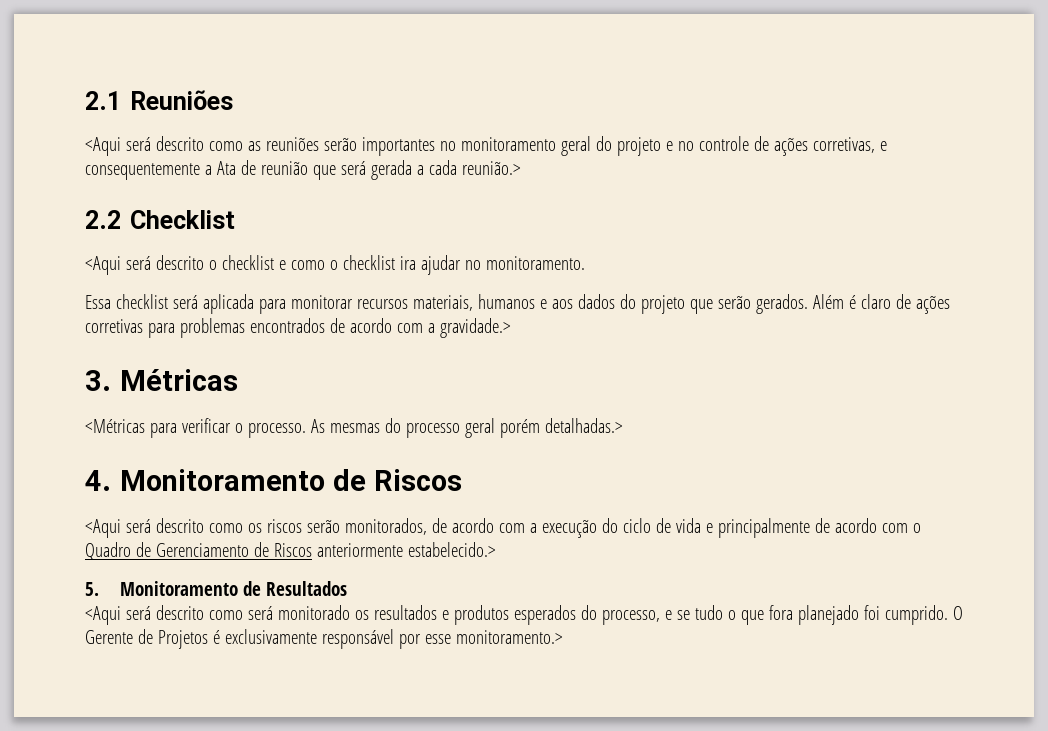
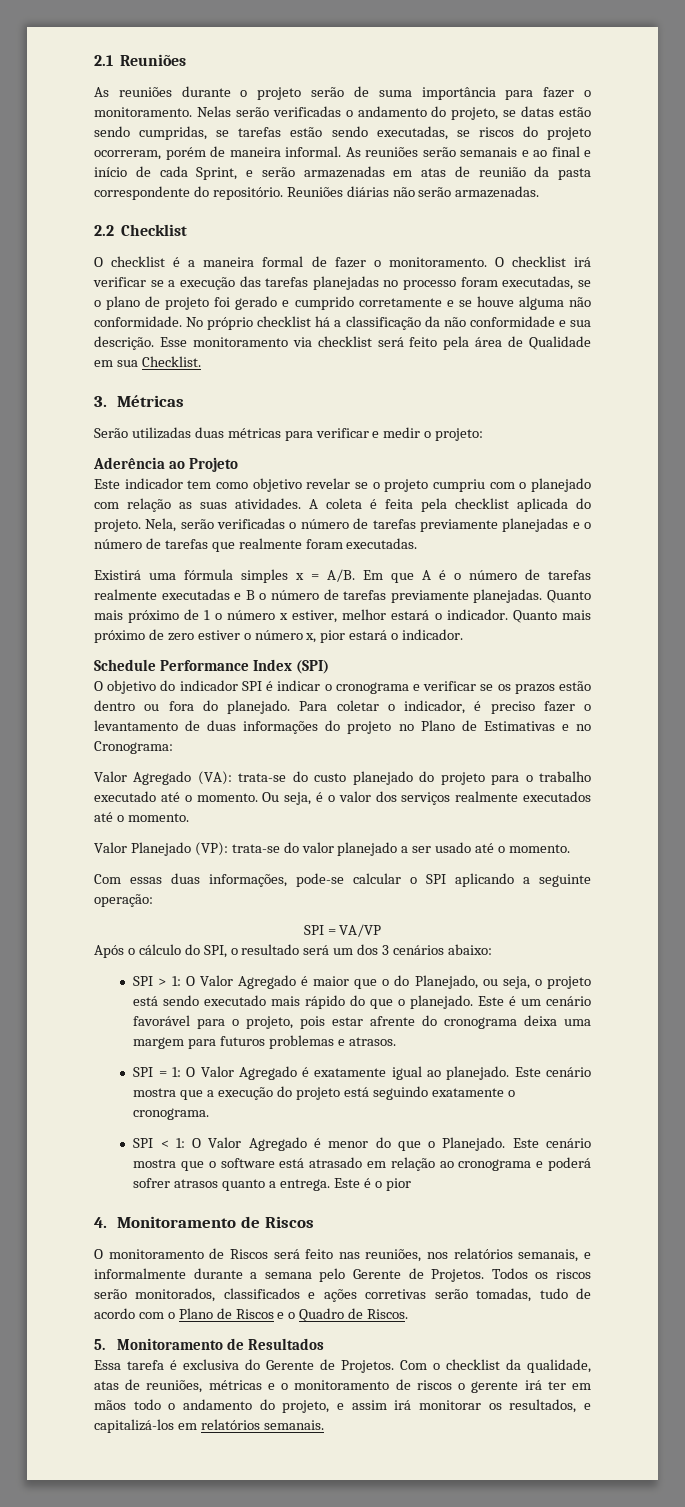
[85,136,887,156] [85,160,521,180] [85,210,236,229] [85,255,585,275] [85,294,950,314] [85,318,511,338] [85,369,239,391] [85,418,623,438] [85,469,462,491] [85,518,921,538] [85,542,496,560] [85,581,348,596] [85,605,963,625] [85,629,563,649] <Aqui será descrito como as reuniões serão importantes no monitoramento geral do projeto e no controle de ações corretivas, e consequentemente a Ata de reunião que será gerada a cada reunião.> // 2.2 Checklist // <Aqui será descrito o checklist e como o checklist ira ajudar no monitoramento. // Essa checklist será aplicada para monitorar recursos materiais, humanos e aos dados do projeto que serão gerados. Além é claro de ações corretivas para problemas encontrados de acordo com a gravidade.> // 3. Métricas // <Métricas para verificar o processo. As mesmas do processo geral porém detalhadas.> // 4. Monitoramento de Riscos // <Aqui será descrito como os riscos serão monitorados, de acordo com a execução do ciclo de vida e principalmente de acordo com o Quadro de Gerenciamento de Riscos anteriormente estabelecido.> // 5. Monitoramento de Resultados // <Aqui será descrito como será monitorado os resultados e produtos esperados do processo, e se tudo o que fora planejado foi cumprido. O Gerente de Projetos é exclusivamente responsável por esse monitoramento.> -> [94,86,591,100] [94,106,591,120] [94,126,592,140] [94,146,591,160] [94,166,591,180] [94,186,540,200] [94,224,188,236] [94,256,591,268] [93,276,591,290] [94,296,592,310] [94,316,591,330] [94,336,591,350] [94,356,201,367] [94,395,185,407] [94,427,484,441] [93,457,238,472] [94,478,592,492] [94,498,591,512] [94,518,591,532] [94,538,418,552] [94,569,591,583] [94,589,591,603] [94,609,591,623] [94,629,464,643] [94,659,329,674] [94,680,592,694] [94,700,591,714] [94,720,591,734] [94,741,173,754] [94,771,591,785] [94,791,591,805] [94,812,189,822] [94,842,570,856] [94,873,591,887] [94,894,153,907] [303,924,382,937] [94,944,492,958] [133,975,591,989] [133,995,591,1009] [133,1015,592,1029] [133,1035,396,1049] [133,1066,591,1080] [133,1086,515,1100] [133,1108,210,1120] [133,1137,592,1151] [133,1157,591,1171] [133,1178,411,1191] [94,1216,314,1228] [94,1248,591,1262] [94,1268,592,1282] [94,1288,591,1302] [94,1308,409,1322] [94,1338,325,1350] [94,1359,591,1373] [94,1379,591,1393] [94,1399,591,1413] [94,1419,324,1433] As reuniões durante o projeto serão de suma importância para fazer o monitoramento. Nelas serão verificadas o andamento do projeto, se datas estão sendo cumpridas, se tarefas estão sendo executadas, se riscos do projeto ocorreram, porém de maneira informal. As reuniões serão semanais e ao final e início de cada Sprint, e serão armazenadas em atas de reunião da pasta correspondente do repositório. Reuniões diárias não serão armazenadas. // 2.2 Checklist // O checklist é a maneira formal de fazer o monitoramento. O checklist irá verificar se a execução das tarefas planejadas no processo foram executadas, se o plano de projeto foi gerado e cumprido corretamente e se houve alguma não conformidade. No próprio checklist há a classificação da não conformidade e sua descrição. Esse monitoramento via checklist será feito pela área de Qualidade em sua Checklist. // 3. Métricas // Serão utilizadas duas métricas para verificar e medir o projeto: // Aderência ao Projeto // Este indicador tem como objetivo revelar se o projeto cumpriu com o planejado com relação as suas atividades. A coleta é feita pela checklist aplicada do projeto. Nela, serão verificadas o número de tarefas previamente planejadas e o número de tarefas que realmente foram executadas. // Existirá uma fórmula simples x = A/B. Em que A é o número de tarefas realmente executadas e B o número de tarefas previamente planejadas. Quanto mais próximo de 1 o número x estiver, melhor estará o indicador. Quanto mais próximo de zero estiver o número x, pior estará o indicador. // Schedule Performance Index (SPI) // O objetivo do indicador SPI é indicar o cronograma e verificar se os prazos estão dentro ou fora do planejado. Para coletar o indicador, é preciso fazer o levantamento de duas informações do projeto no Plano de Estimativas e no Cronograma: // Valor Agregado (VA): trata-se do custo planejado do projeto para o trabalho executado até o momento. Ou seja, é o valor dos serviços realmente executados até o momento. // Valor Planejado (VP): trata-se do valor planejado a ser usado até o momento. // Com essas duas informações, pode-se calcular o SPI aplicando a seguinte operação: // SPI = VA/VP // Após o cálculo do SPI, o resultado será um dos 3 cenários abaixo: // SPI > 1: O Valor Agregado é maior que o do Planejado, ou seja, o projeto está sendo executado mais rápido do que o planejado. Este é um cenário favorável para o projeto, pois estar afrente do cronograma deixa uma margem para futuros problemas e atrasos. // SPI = 1: O Valor Agregado é exatamente igual ao planejado. Este cenário mostra que a execução do projeto está seguindo exatamente o cronograma. // SPI < 1: O Valor Agregado é menor do que o Planejado. Este cenário mostra que o software está atrasado em relação ao cronograma e poderá sofrer atrasos quanto a entrega. Este é o pior // 4. Monitoramento de Riscos // O monitoramento de Riscos será feito nas reuniões, nos relatórios semanais, e informalmente durante a semana pelo Gerente de Projetos. Todos os riscos serão monitorados, classificados e ações corretivas serão tomadas, tudo de acordo com o Plano de Riscos e o Quadro de Riscos. // 5. Monitoramento de Resultados // Essa tarefa é exclusiva do Gerente de Projetos. Com o checklist da qualidade, atas de reuniões, métricas e o monitoramento de riscos o gerente irá ter em mãos todo o andamento do projeto, e assim irá monitorar os resultados, e capitalizá-los em relatórios semanais.

